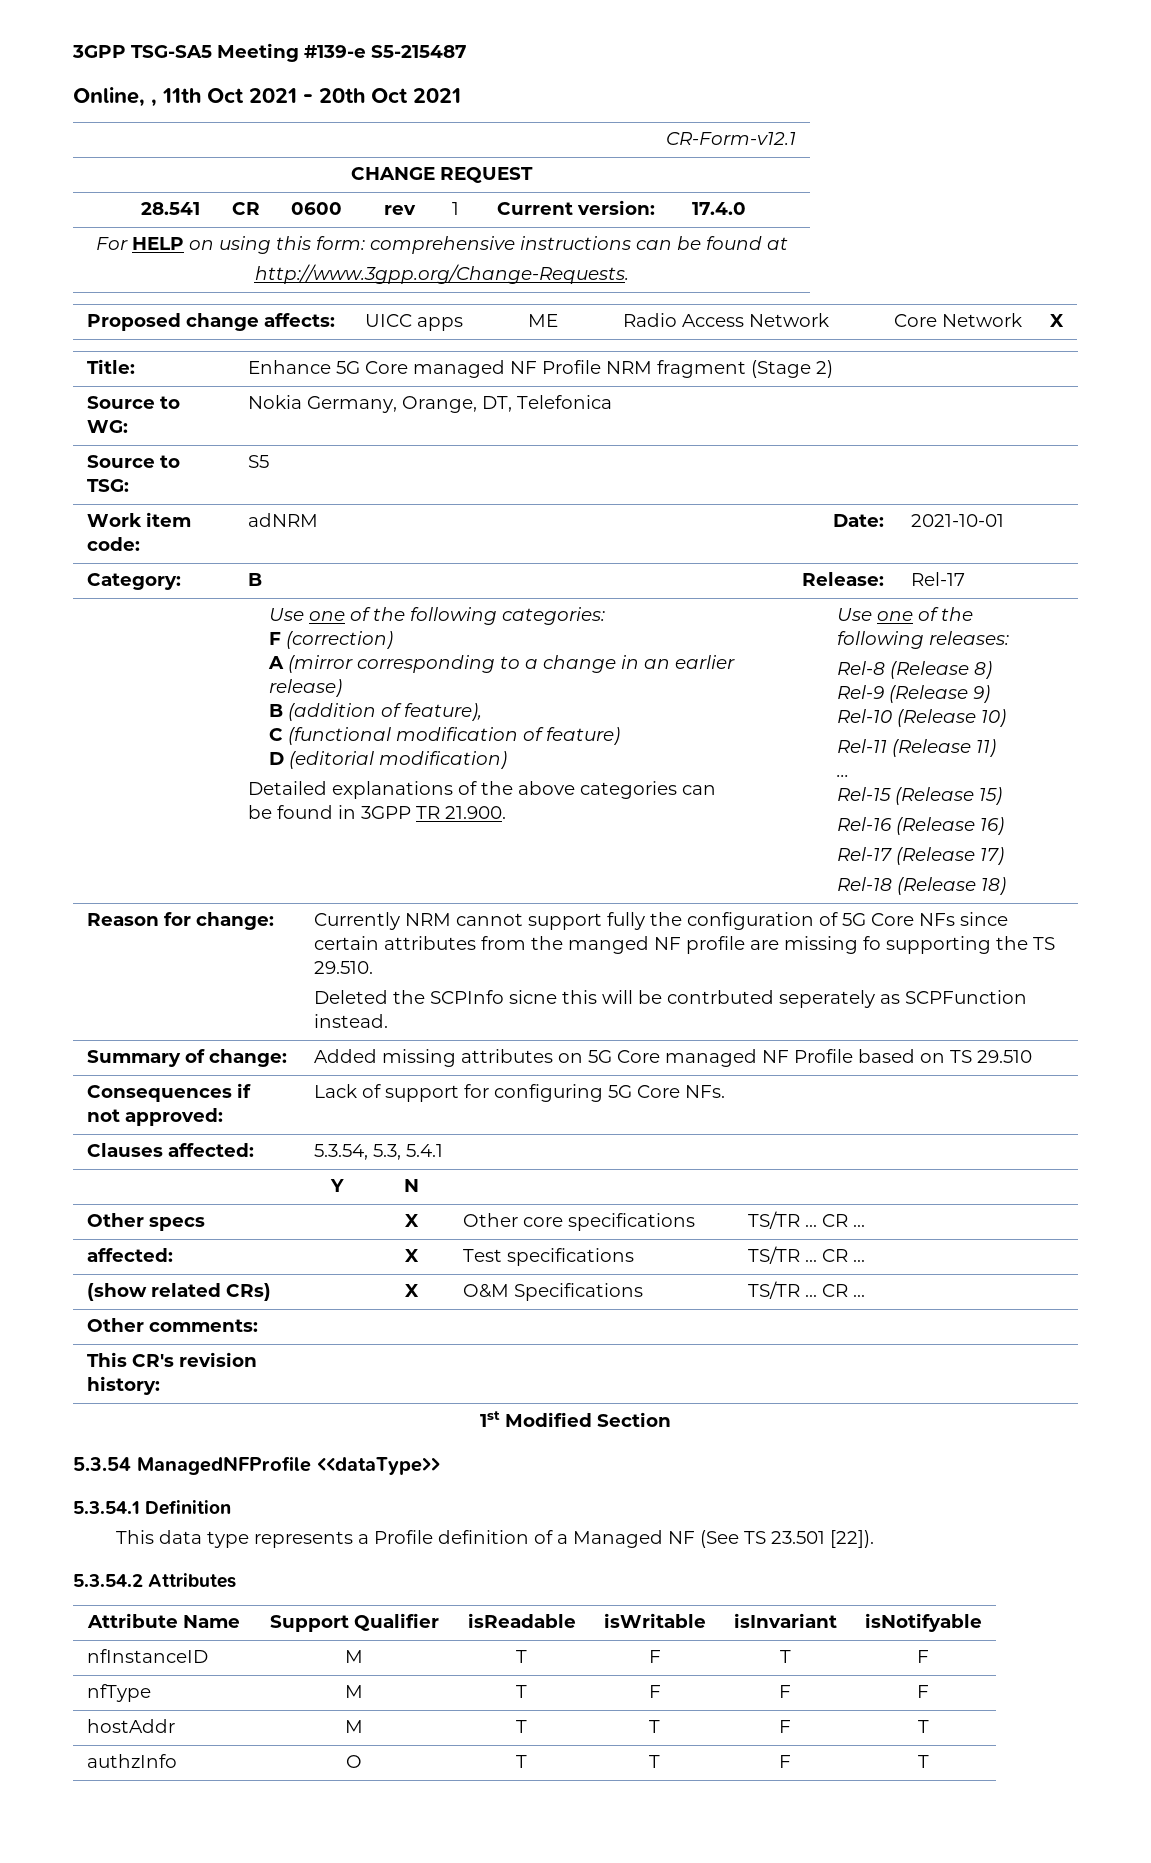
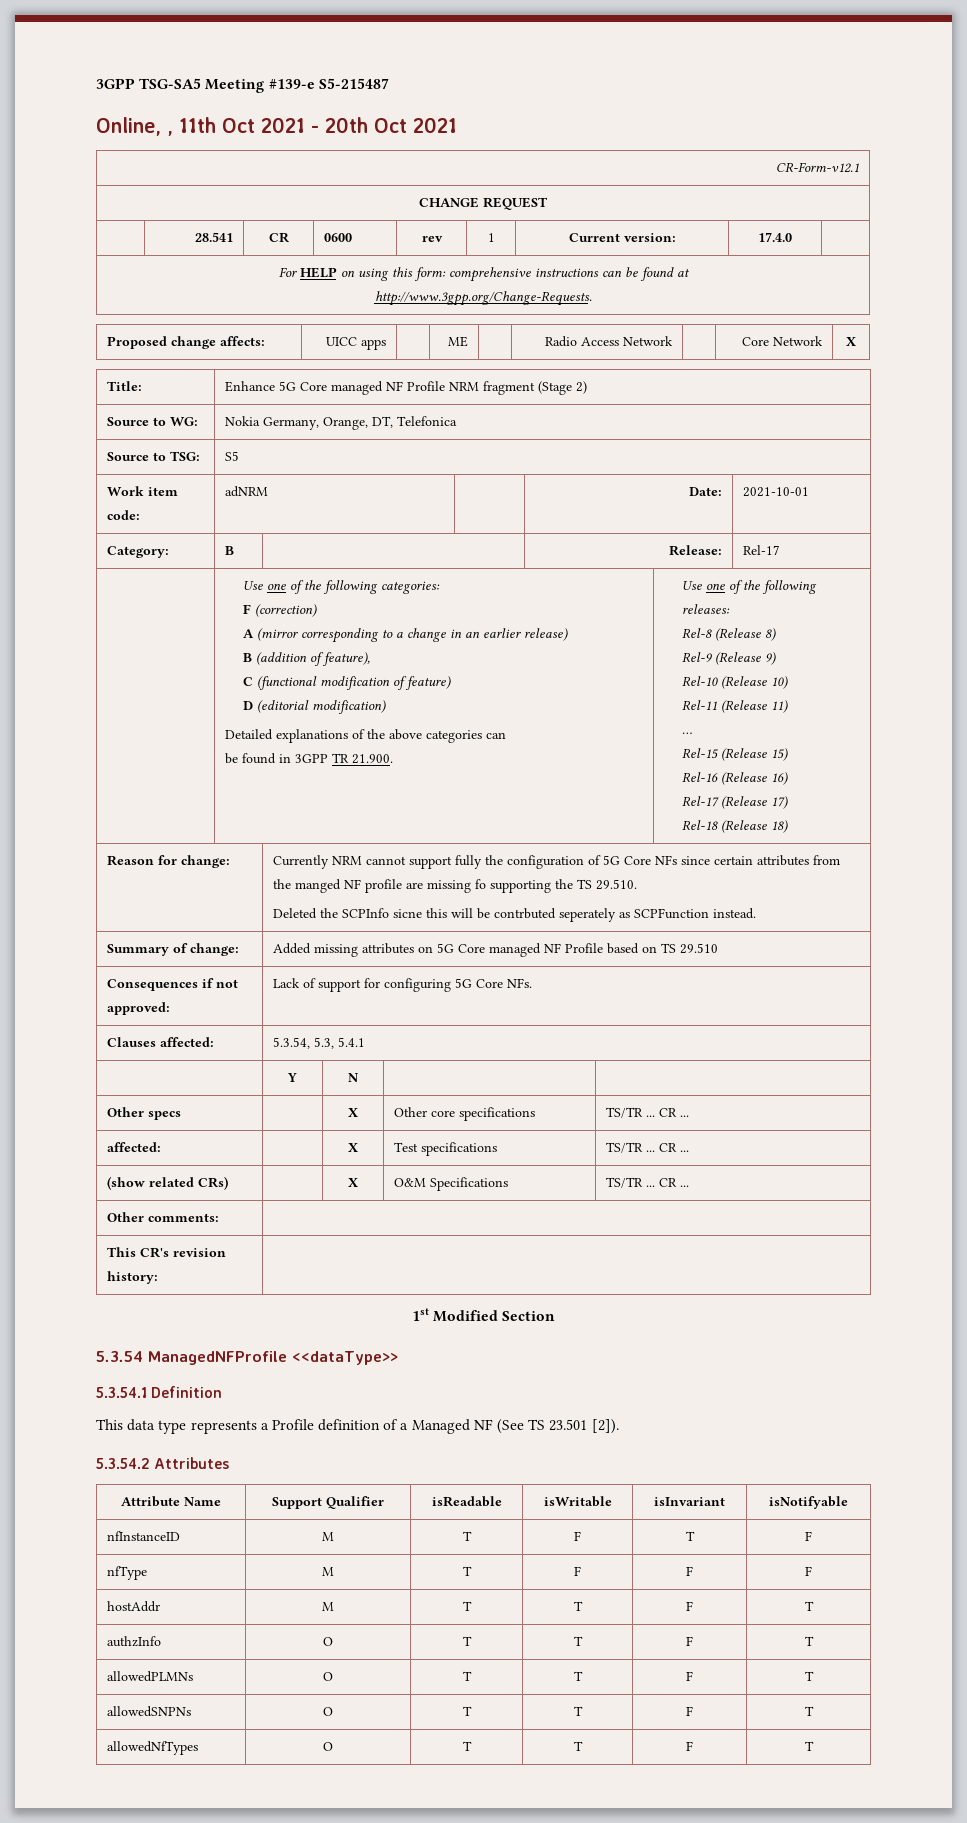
[829,1530,874,1548] [22]). -> [591,1419,619,1434] [2]).
(929, 1761) none -> [106,1671,193,1682] [323,1672,333,1681] [462,1671,472,1681] [573,1671,583,1681] [686,1671,693,1681] [804,1671,814,1681] [106,1706,191,1717] [323,1707,333,1716] [462,1706,472,1716] [573,1706,583,1716] [686,1706,693,1716] [804,1706,814,1716] [106,1741,198,1755] [323,1742,333,1751] [462,1741,472,1751] [573,1741,583,1751] [686,1741,693,1751] [804,1741,814,1751] // allowedPLMNs | O | T | T | F | T // allowedSNPNs | O | T | T | F | T // allowedNfTypes | O | T | T | F | T

